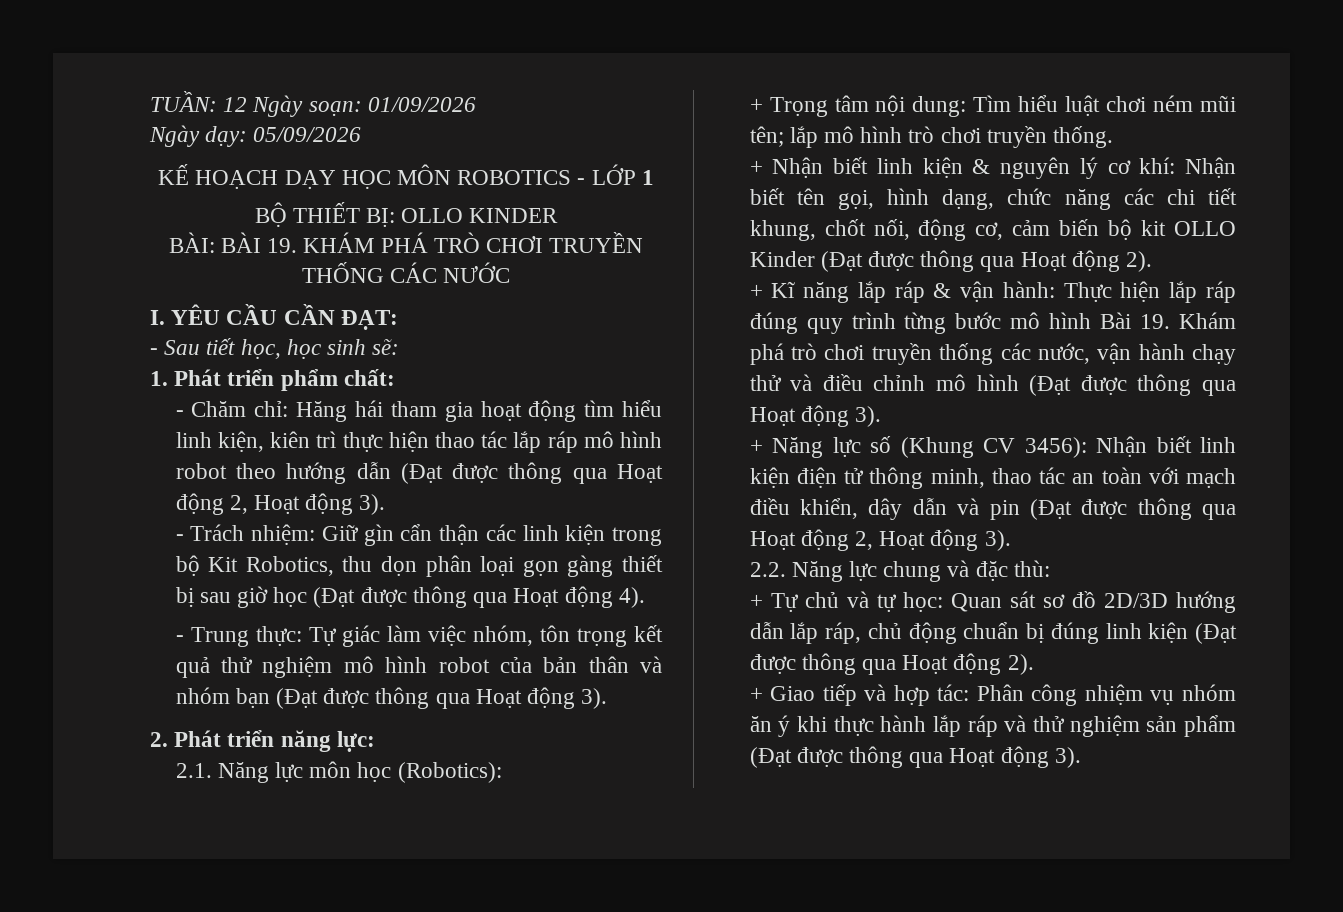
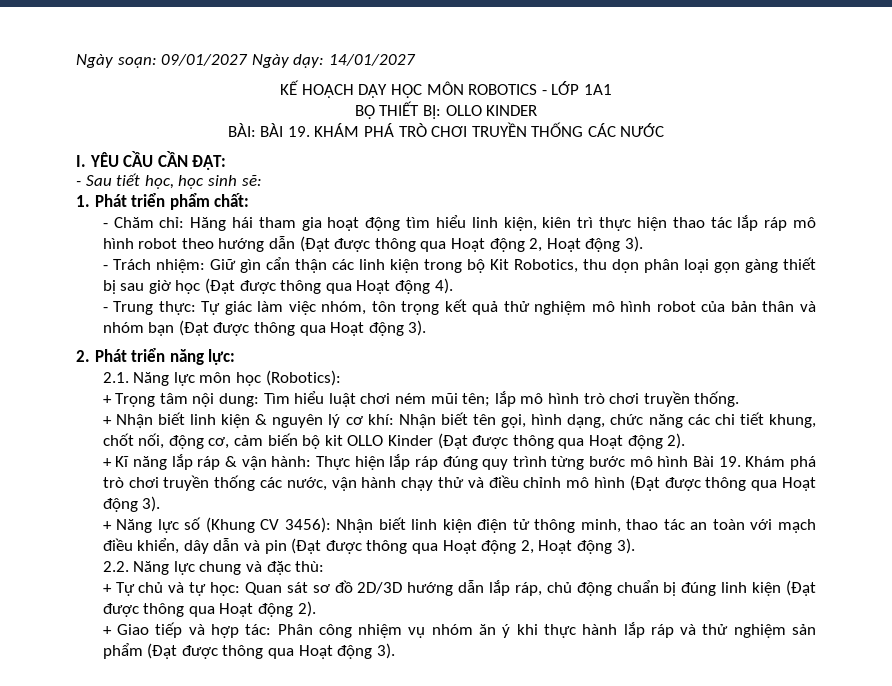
[150,91,248,112] TUẦN: 12 -> (76, 61) none
[367,97,476,112] 01/09/2026 // -> [161,54,249,66] 09/01/2027
[253,127,362,142] 05/09/2026 -> [328,54,416,66] 14/01/2027
[641,170,654,185] 1 -> [583,84,612,95] 1A1

